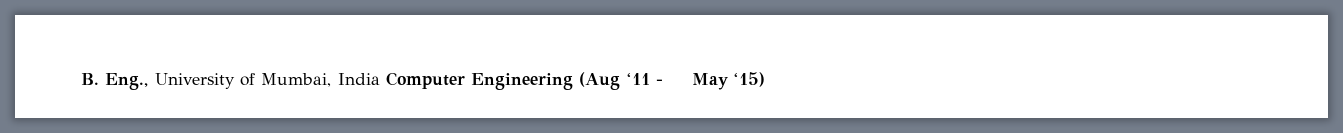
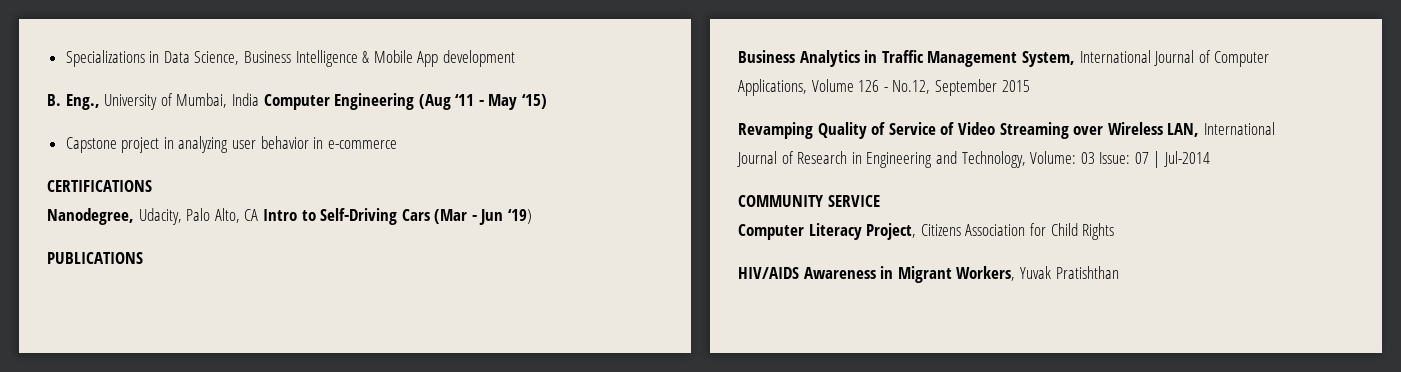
(81, 79) none -> [65,50,516,67] Specializations in Data Science, Business Intelligence & Mobile App development //
(765, 79) none -> [65,136,397,153] [47,180,152,192] [47,208,533,225] [47,252,143,264] [738,50,1270,67] [738,79,1030,96] [738,122,1275,139] [737,151,1211,168] [738,195,880,207] [738,223,1115,240] [738,266,1119,283] // Capstone project in analyzing user behavior in e-commerce // CERTIFICATIONS // Nanodegree, Udacity, Palo Alto, CA Intro to Self-Driving Cars (Mar - Jun ‘19) // PUBLICATIONS // Business Analytics in Traffic Management System, International Journal of Computer Applications, Volume 126 - No.12, September 2015 // Revamping Quality of Service of Video Streaming over Wireless LAN, International Journal of Research in Engineering and Technology, Volume: 03 Issue: 07 | Jul-2014 // COMMUNITY SERVICE // Computer Literacy Project, Citizens Association for Child Rights // HIV/AIDS Awareness in Migrant Workers, Yuvak Pratishthan

